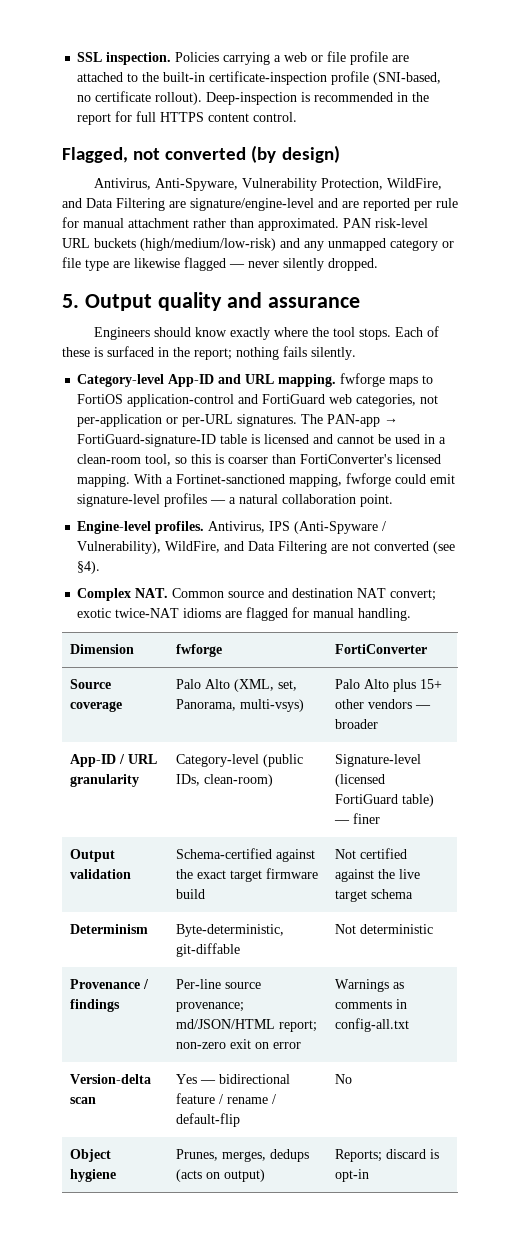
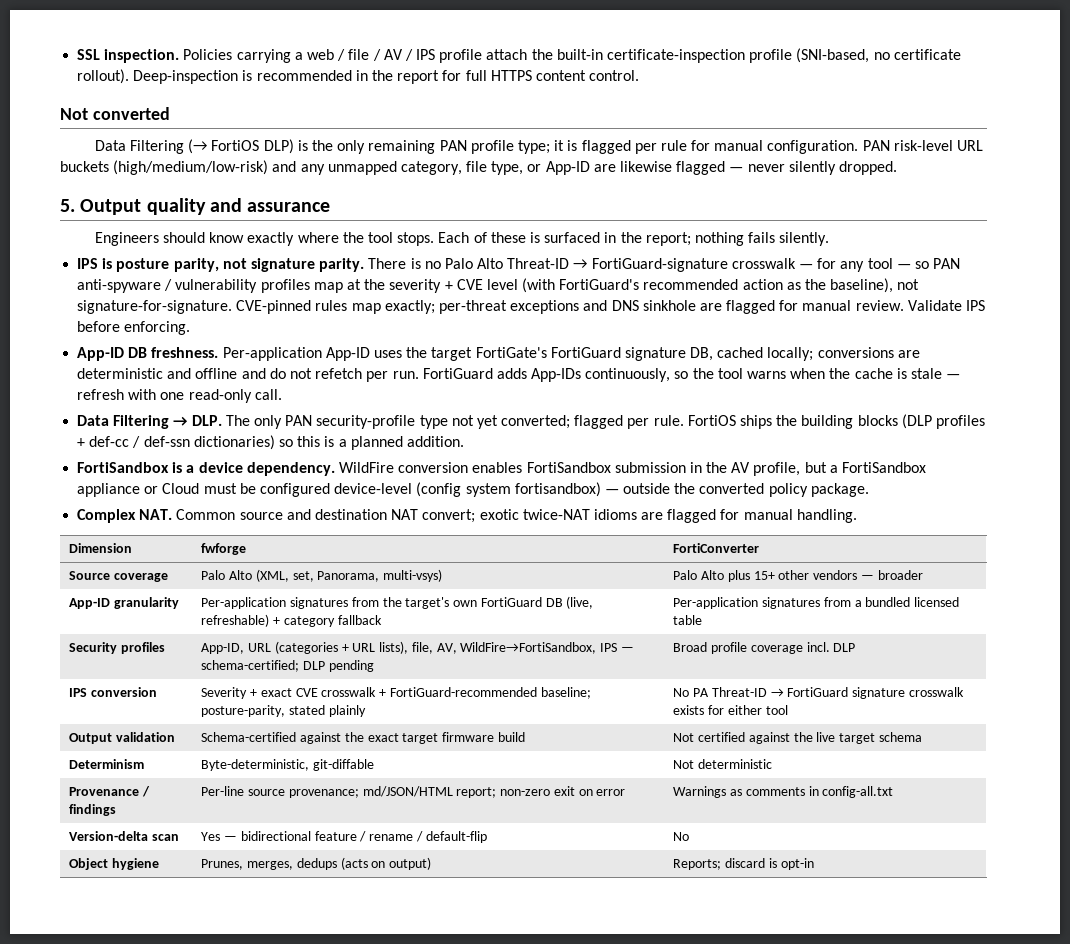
[311,51,410,65] [77,72,139,82] or file profile are attached to -> [337,49,528,63] / file / AV / IPS profile attach
[62,145,340,163] [93,178,442,191] [62,198,458,211] [62,217,339,231] Flagged, not converted (by design) // Antivirus, Anti-Spyware, Vulnerability Protection, WildFire, and Data Filtering are signature/engine-level and are reported per rule for manual attachment rather than approximated. -> [60,107,170,120] [94,139,859,154] Not converted // Data Filtering (→ FortiOS DLP) is the only remaining PAN profile type; it is flagged per rule for manual configuration.
[390,239,454,251] [62,257,109,271] category or file type -> [400,161,590,175] category, file type, or App-ID
[77,373,434,387] [77,394,439,407] [77,414,399,427] [77,434,447,447] [77,454,442,466] [77,473,456,487] [77,493,394,507] [77,521,387,534] [77,541,456,554] [77,561,101,574] Category-level App-ID and URL mapping. fwforge maps to FortiOS application-control and FortiGuard web categories, not per-application or per-URL signatures. The PAN-app → FortiGuard-signature-ID table is licensed and cannot be used in a clean-room tool, so this is coarser than FortiConverter's licensed mapping. With a Fortinet-sanctioned mapping, fwforge could emit signature-level profiles — a natural collaboration point. // Engine-level profiles. Antivirus, IPS (Anti-Spyware / Vulnerability), WildFire, and Data Filtering are not converted (see §4). -> [77,258,961,272] [77,278,920,293] [77,300,986,314] [77,321,191,335] [77,347,920,361] [77,368,961,382] [77,389,282,403] [77,414,985,429] [77,435,464,450] [77,462,927,476] [77,482,869,497] IPS is posture parity, not signature parity. There is no Palo Alto Threat-ID → FortiGuard-signature crosswalk — for any tool — so PAN anti-spyware / vulnerability profiles map at the severity + CVE level (with FortiGuard's recommended action as the baseline), not signature-for-signature. CVE-pinned rules map exactly; per-threat exceptions and DNS sinkhole are flagged for manual review. Validate IPS before enforcing. // App-ID DB freshness. Per-application App-ID uses the target FortiGate's FortiGuard signature DB, cached locally; conversions are deterministic and offline and do not refetch per run. FortiGuard adds App-IDs continuously, so the tool warns when the cache is stale — refresh with one read-only call. // Data Filtering → DLP. The only PAN security-profile type not yet converted; flagged per rule. FortiOS ships the building blocks (DLP profiles + def-cc / def-ssn dictionaries) so this is a planned addition. // FortiSandbox is a device dependency. WildFire conversion enables FortiSandbox submission in the AV profile, but a FortiSandbox appliance or Cloud must be configured device-level (config system fortisandbox) — outside the converted policy package.
[119,754,158,764] / URL -> (111, 603) none
[176,754,304,767] [176,774,274,787] [335,754,422,767] [335,774,386,787] [335,794,435,807] [334,813,381,824] Category-level (public IDs, clean-room) | Signature-level (licensed FortiGuard table) — finer -> [201,596,594,609] [201,614,382,627] [673,597,960,609] [673,615,703,625] [69,642,166,654] [201,641,635,654] [201,660,374,672] [673,642,856,654] [69,687,158,697] [201,687,591,699] [201,705,366,717] [673,687,964,699] [673,705,788,715] Per-application signatures from the target's own FortiGuard DB (live, refreshable) + category fallback | Per-application signatures from a bundled licensed table // Security profiles | App-ID, URL (categories + URL lists), file, AV, WildFire→FortiSandbox, IPS — schema-certified; DLP pending | Broad profile coverage incl. DLP // IPS conversion | Severity + exact CVE crosswalk + FortiGuard-recommended baseline; posture-parity, stated plainly | No PA Threat-ID → FortiGuard signature crosswalk exists for either tool

